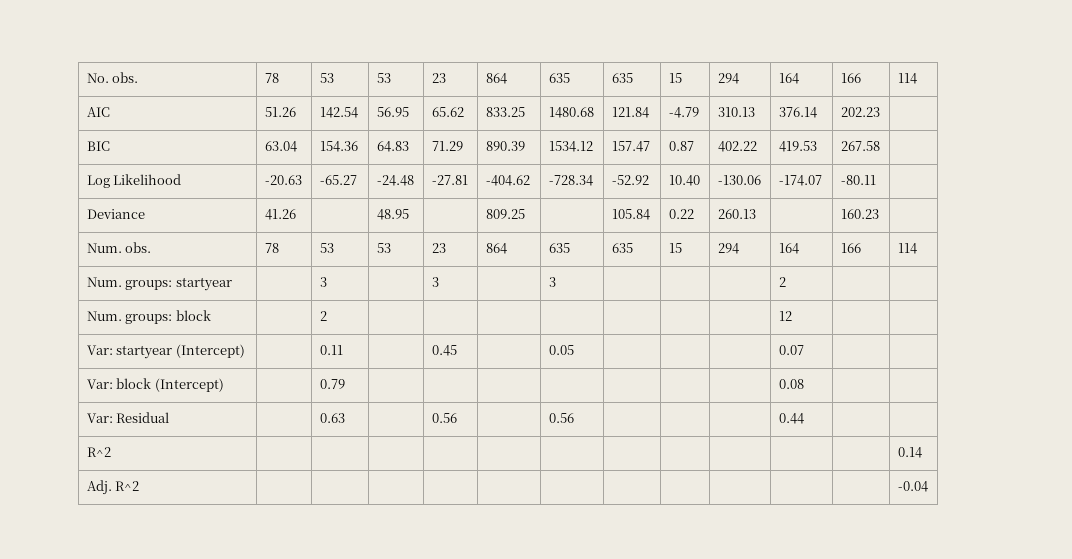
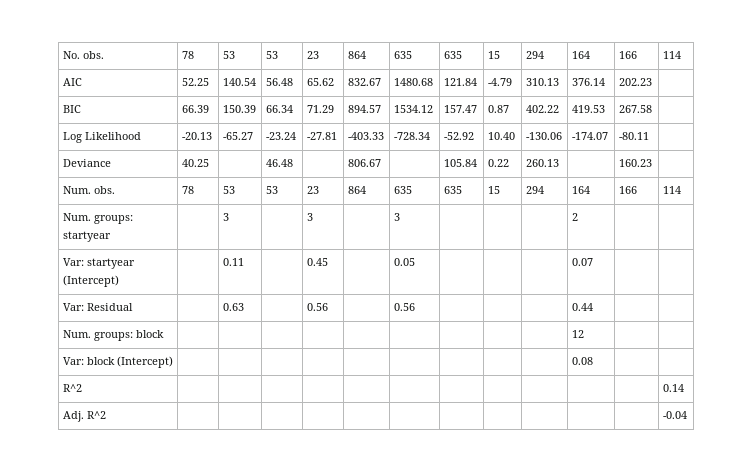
[264,107,296,117] [319,107,358,118] [376,107,409,117] 51.26 | 142.54 | 56.95 -> [181,78,209,86] [222,78,256,86] [265,78,293,86] 52.25 | 140.54 | 56.48
[485,107,525,117] 833.25 -> [347,78,381,86] 832.67
[264,141,297,152] [319,141,358,152] [376,141,409,152] 63.04 | 154.36 | 64.83 -> [181,105,209,113] [222,105,256,113] [265,105,293,113] 66.39 | 150.39 | 66.34
[485,141,525,151] 890.39 -> [347,105,381,113] 894.57
[264,175,302,185] -20.63 -> [181,132,212,140] -20.13
[376,175,414,186] -24.48 -> [265,132,296,140] -23.24
[485,175,530,186] -404.62 -> [347,132,384,140] -403.33
[264,209,296,220] [376,209,409,220] [485,209,525,219] 41.26 | | 48.95 | | 809.25 -> [181,159,209,167] [265,159,293,167] [347,159,381,167] 40.25 | | 46.48 | | 806.67
[86,310,211,324] [319,311,327,321] [778,311,792,321] // Num. groups: block | | 2 | | | | | | | | 12 | | -> (578, 217) none
[86,378,224,392] [319,379,345,389] [778,379,804,389] // Var: block (Intercept) | | 0.79 | | | | | | | | 0.08 | | -> (593, 262) none
(804, 418) none -> [62,330,164,341] [571,330,584,338] [62,356,173,368] [571,357,593,365] // Num. groups: block | | | | | | | | | | 12 | | // Var: block (Intercept) | | | | | | | | | | 0.08 | |

